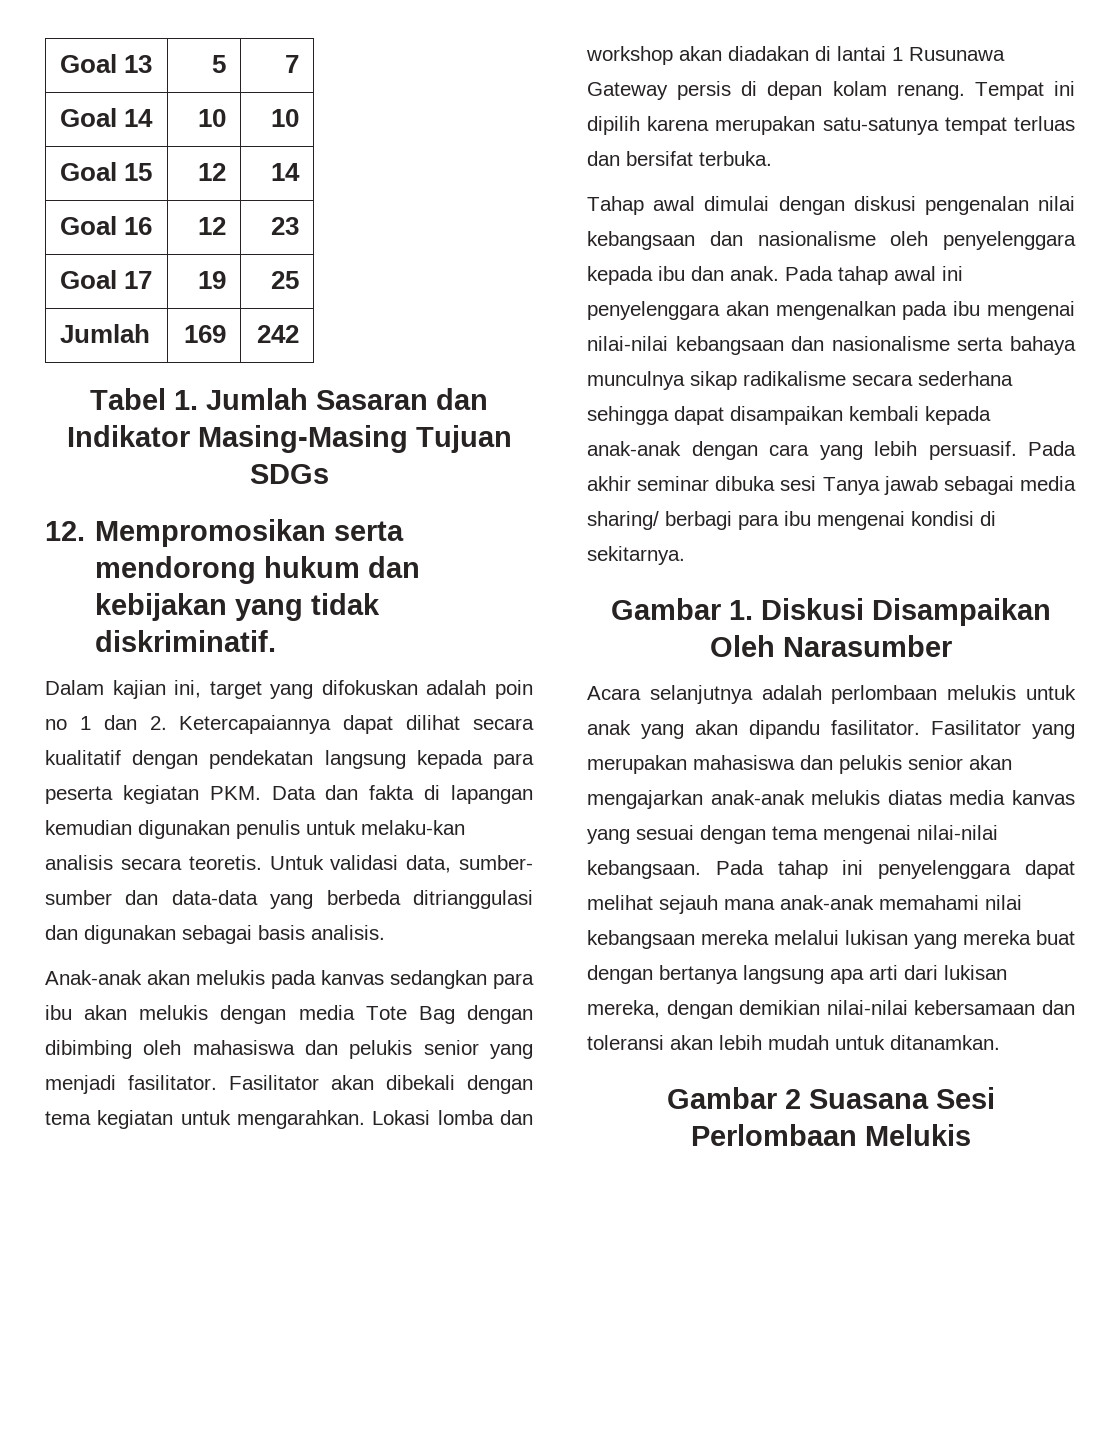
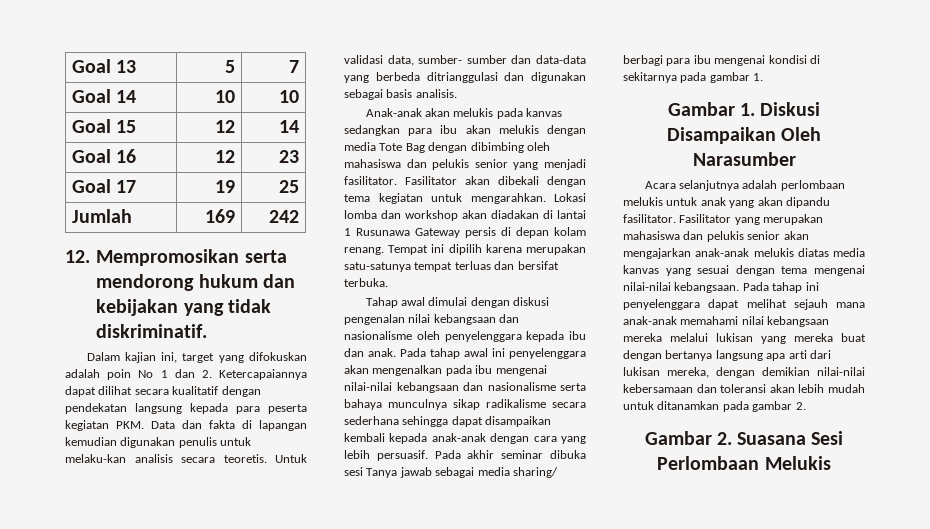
[90,388,488,410] [66,425,512,453] [249,464,329,484] // Tabel 1. Jumlah Sasaran dan Indikator Masing-Masing Tujuan SDGs -> (299, 216) none
[45,719,67,730] no -> [138,370,154,378] No
[587,546,685,565] sekitarnya. -> [623,72,764,83] sekitarnya pada gambar 1.
[890,1035,1000,1050] [667,1087,801,1109] ditanamkan. // Gambar 2 -> [657,401,806,412] [644,431,732,445] ditanamkan pada gambar 2. // Gambar 2.

